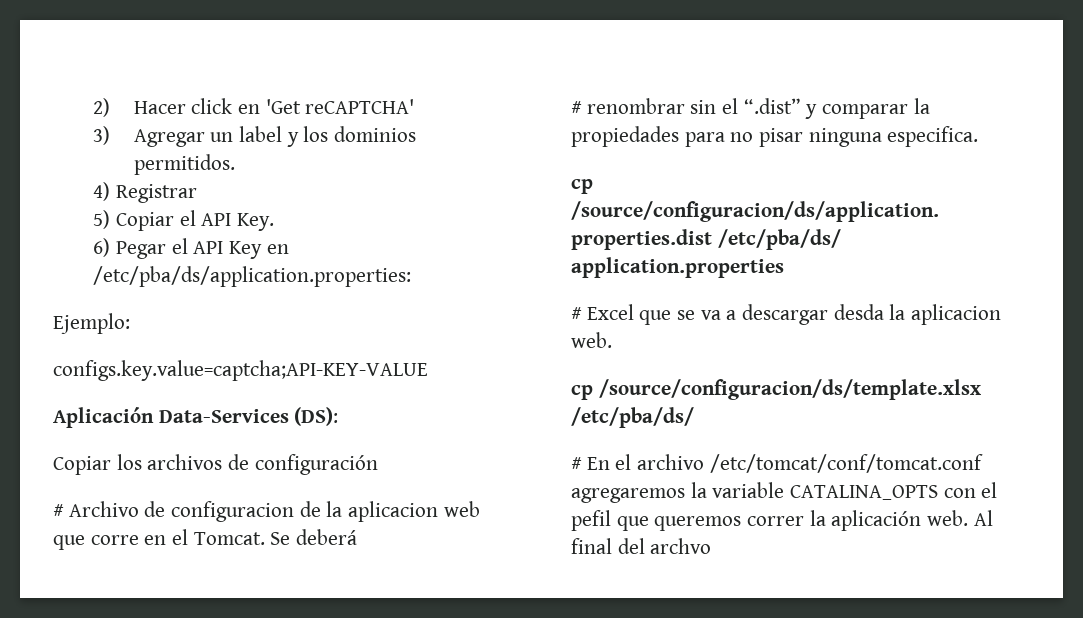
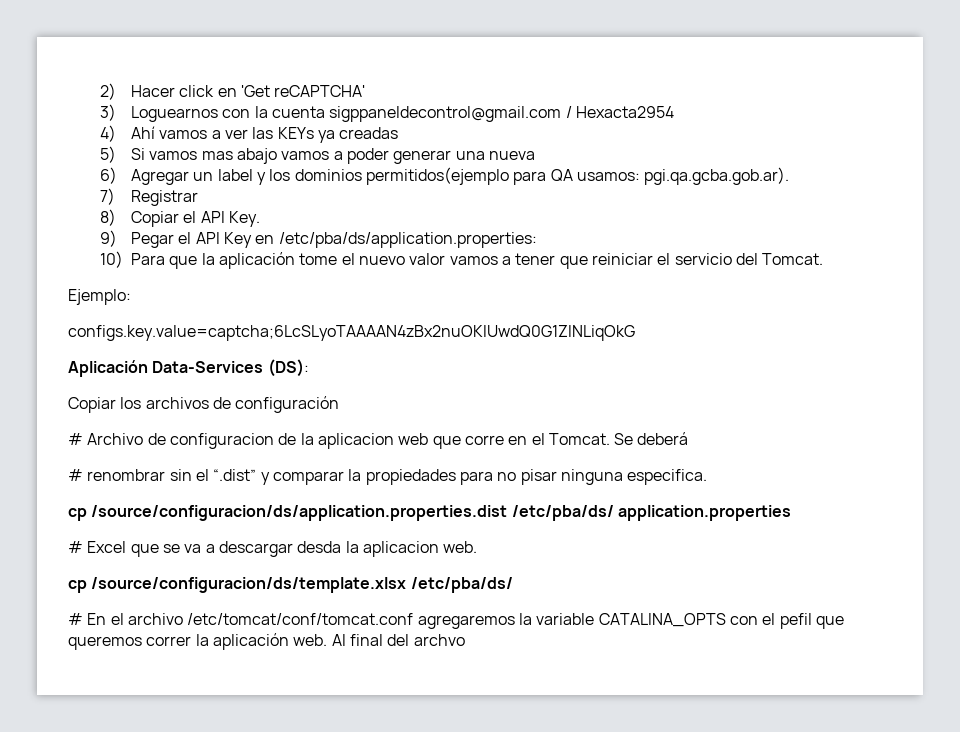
(111, 135) none -> [131,106,675,122] [99,125,399,143] [99,146,536,164] [99,167,117,184] Loguearnos con la cuenta sigppaneldecontrol@gmail.com / Hexacta2954 // 4) Ahí vamos a ver las KEYs ya creadas // 5) Si vamos mas abajo vamos a poder generar una nueva // 6)
[133,154,235,175] [93,182,111,201] permitidos. // 4) -> [366,167,790,185] [99,188,115,205] permitidos(ejemplo para QA usamos: pgi.qa.gcba.gob.ar). // 7)
[93,210,111,229] 5) -> [99,209,116,226] 8)
[93,238,111,257] 6) -> [99,230,117,247] 9)
(412, 276) none -> [99,251,824,269] // 10) Para que la aplicación tome el nuevo valor vamos a tener que reiniciar el servicio del Tomcat.
[53,360,428,381] configs.key.value=captcha;API-KEY-VALUE -> [68,325,635,341] configs.key.value=captcha;6LcSLyoTAAAAN4zBx2nuOKIUwdQ0G1ZINLiqOkG

